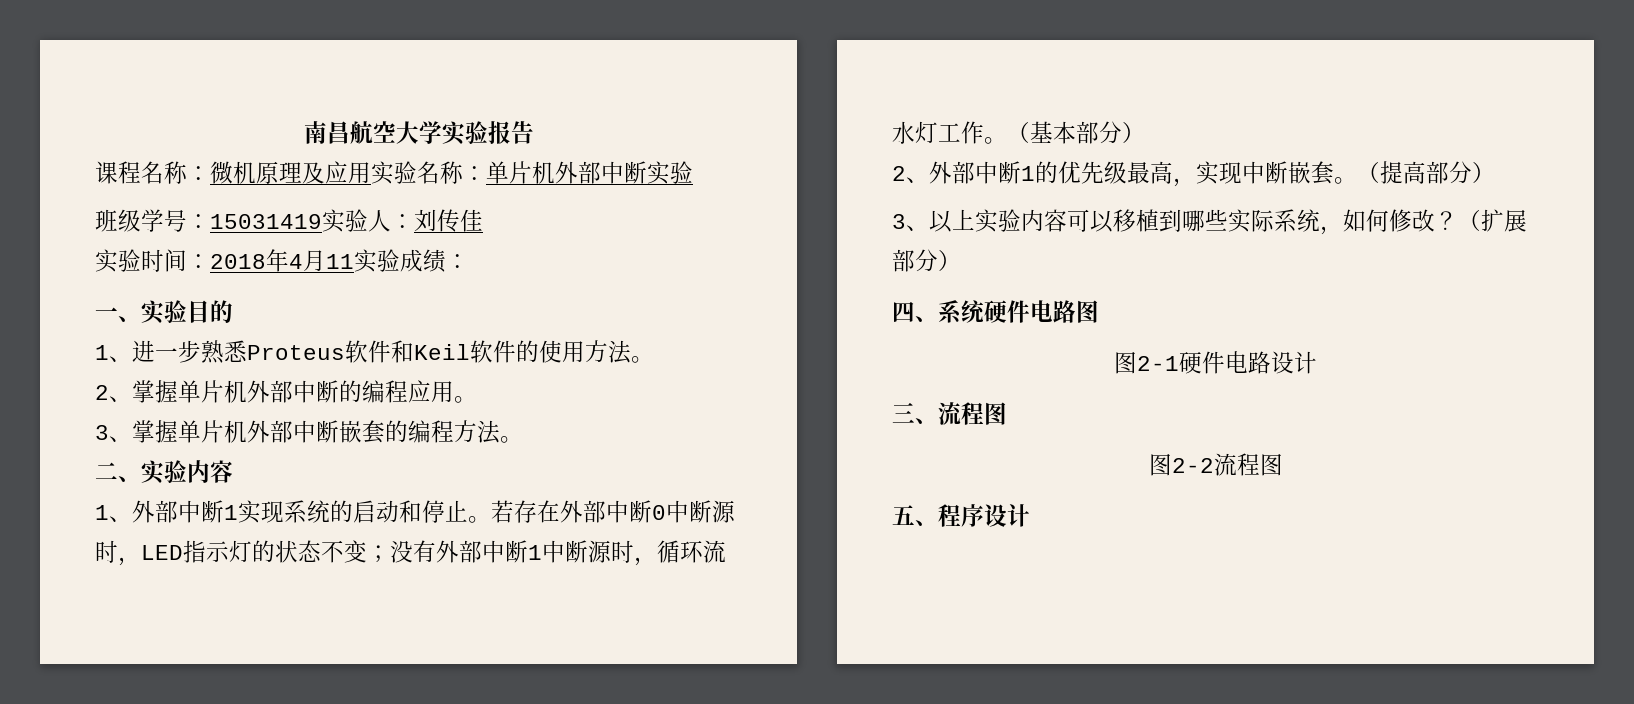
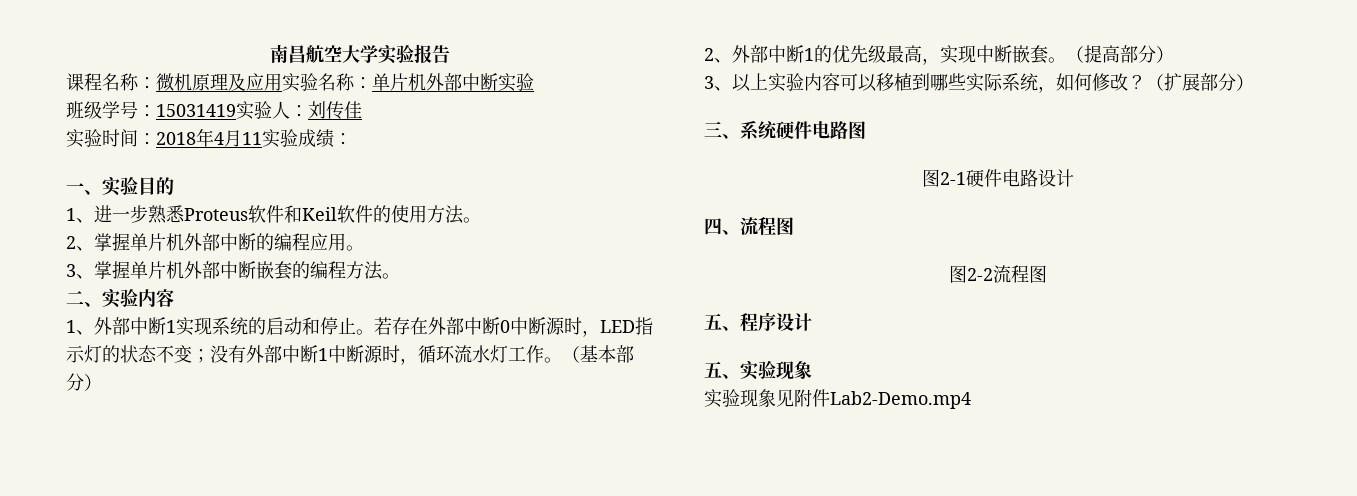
[892,301,915,322] 四 -> [704,121,722,137] 三
[892,402,915,423] 三 -> [704,218,722,235] 四
(1030, 515) none -> [704,361,812,380] [704,389,971,409] // 五、实验现象 // 实验现象见附件Lab2-Demo.mp4

